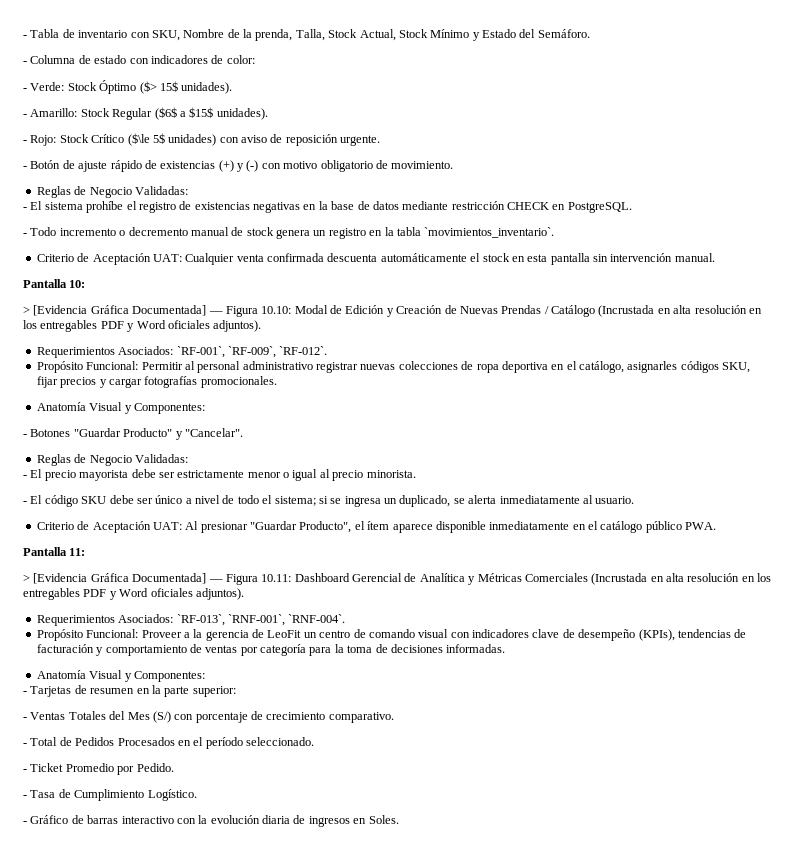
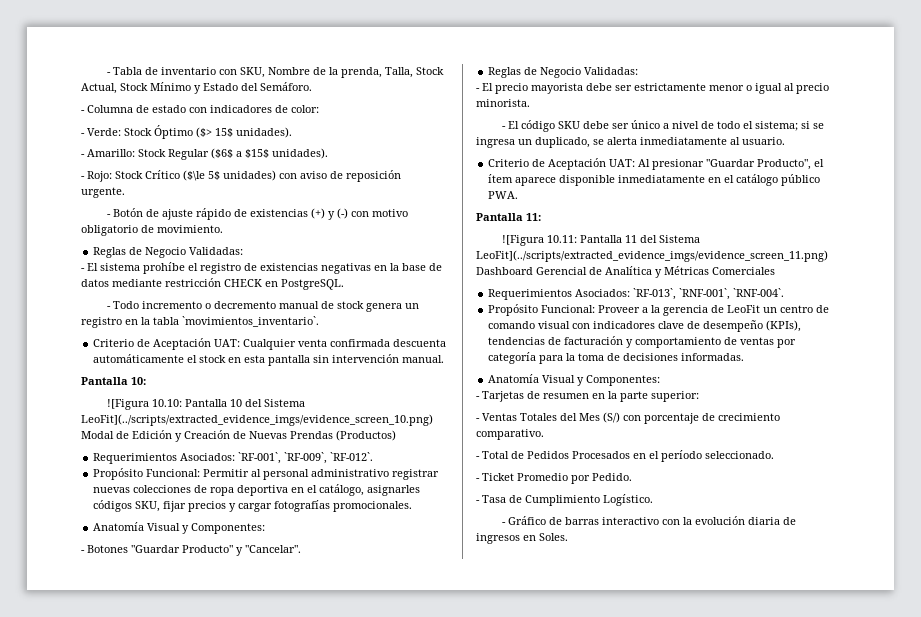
[23,305,292,317] > [Evidencia Gráfica Documentada] — Figura 10.10: -> [107,399,306,410] [81,414,433,426] ![Figura 10.10: Pantalla 10 del Sistema LeoFit](../scripts/extracted_evidence_imgs/evidence_screen_10.png)
[544,305,762,317] [23,320,262,332] / Catálogo (Incrustada en alta resolución en los entregables PDF y Word oficiales adjuntos). -> [336,430,396,441] (Productos)
[23,573,292,585] > [Evidencia Gráfica Documentada] — Figura 10.11: -> [502,235,701,246] [476,250,828,262] ![Figura 10.11: Pantalla 11 del Sistema LeoFit](../scripts/extracted_evidence_imgs/evidence_screen_11.png)
[591,573,772,585] [23,588,244,600] (Incrustada en alta resolución en los entregables PDF y Word oficiales adjuntos). -> (775, 271) none

